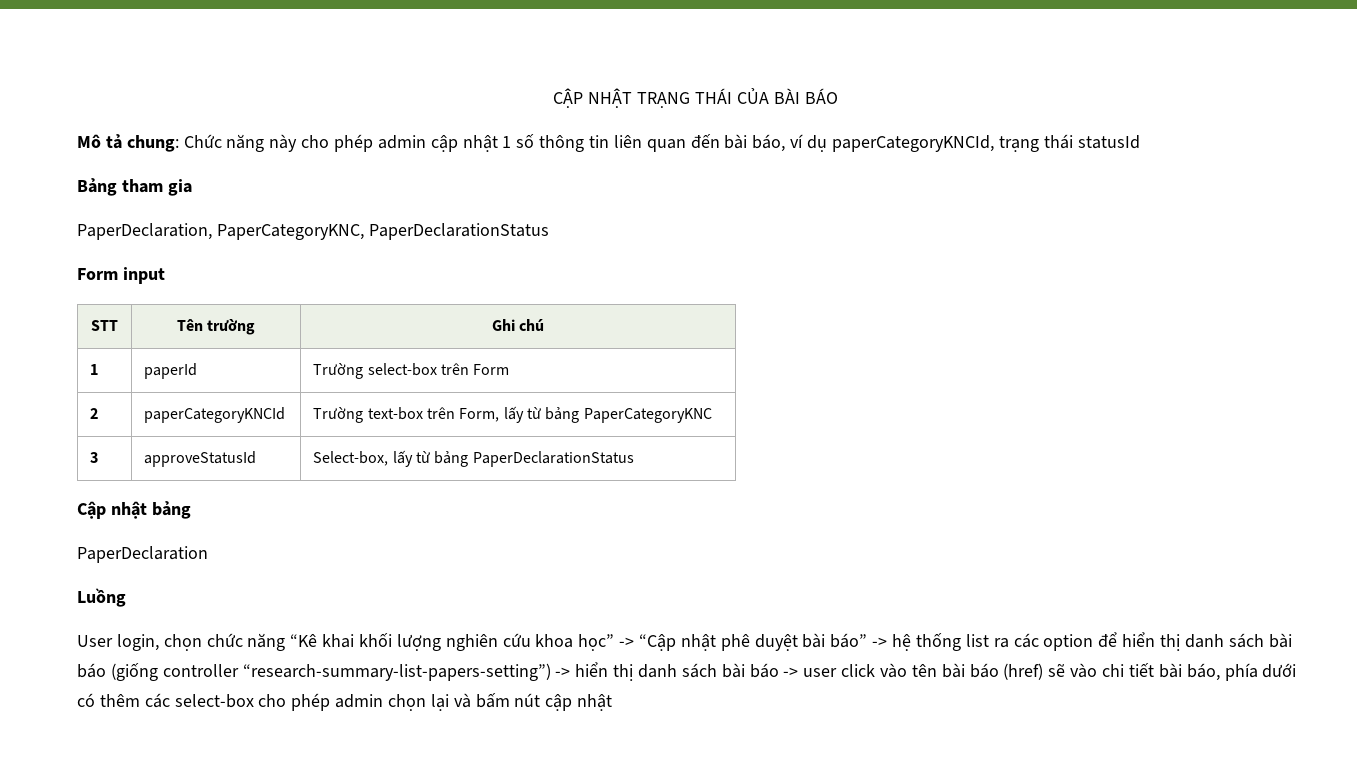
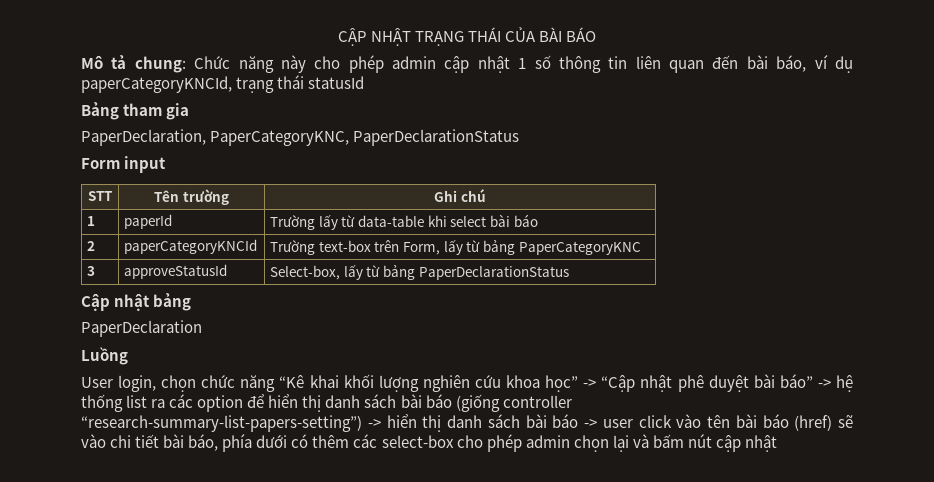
[367,363,510,376] select-box trên Form -> [318,214,538,230] lấy từ data-table khi select bài báo

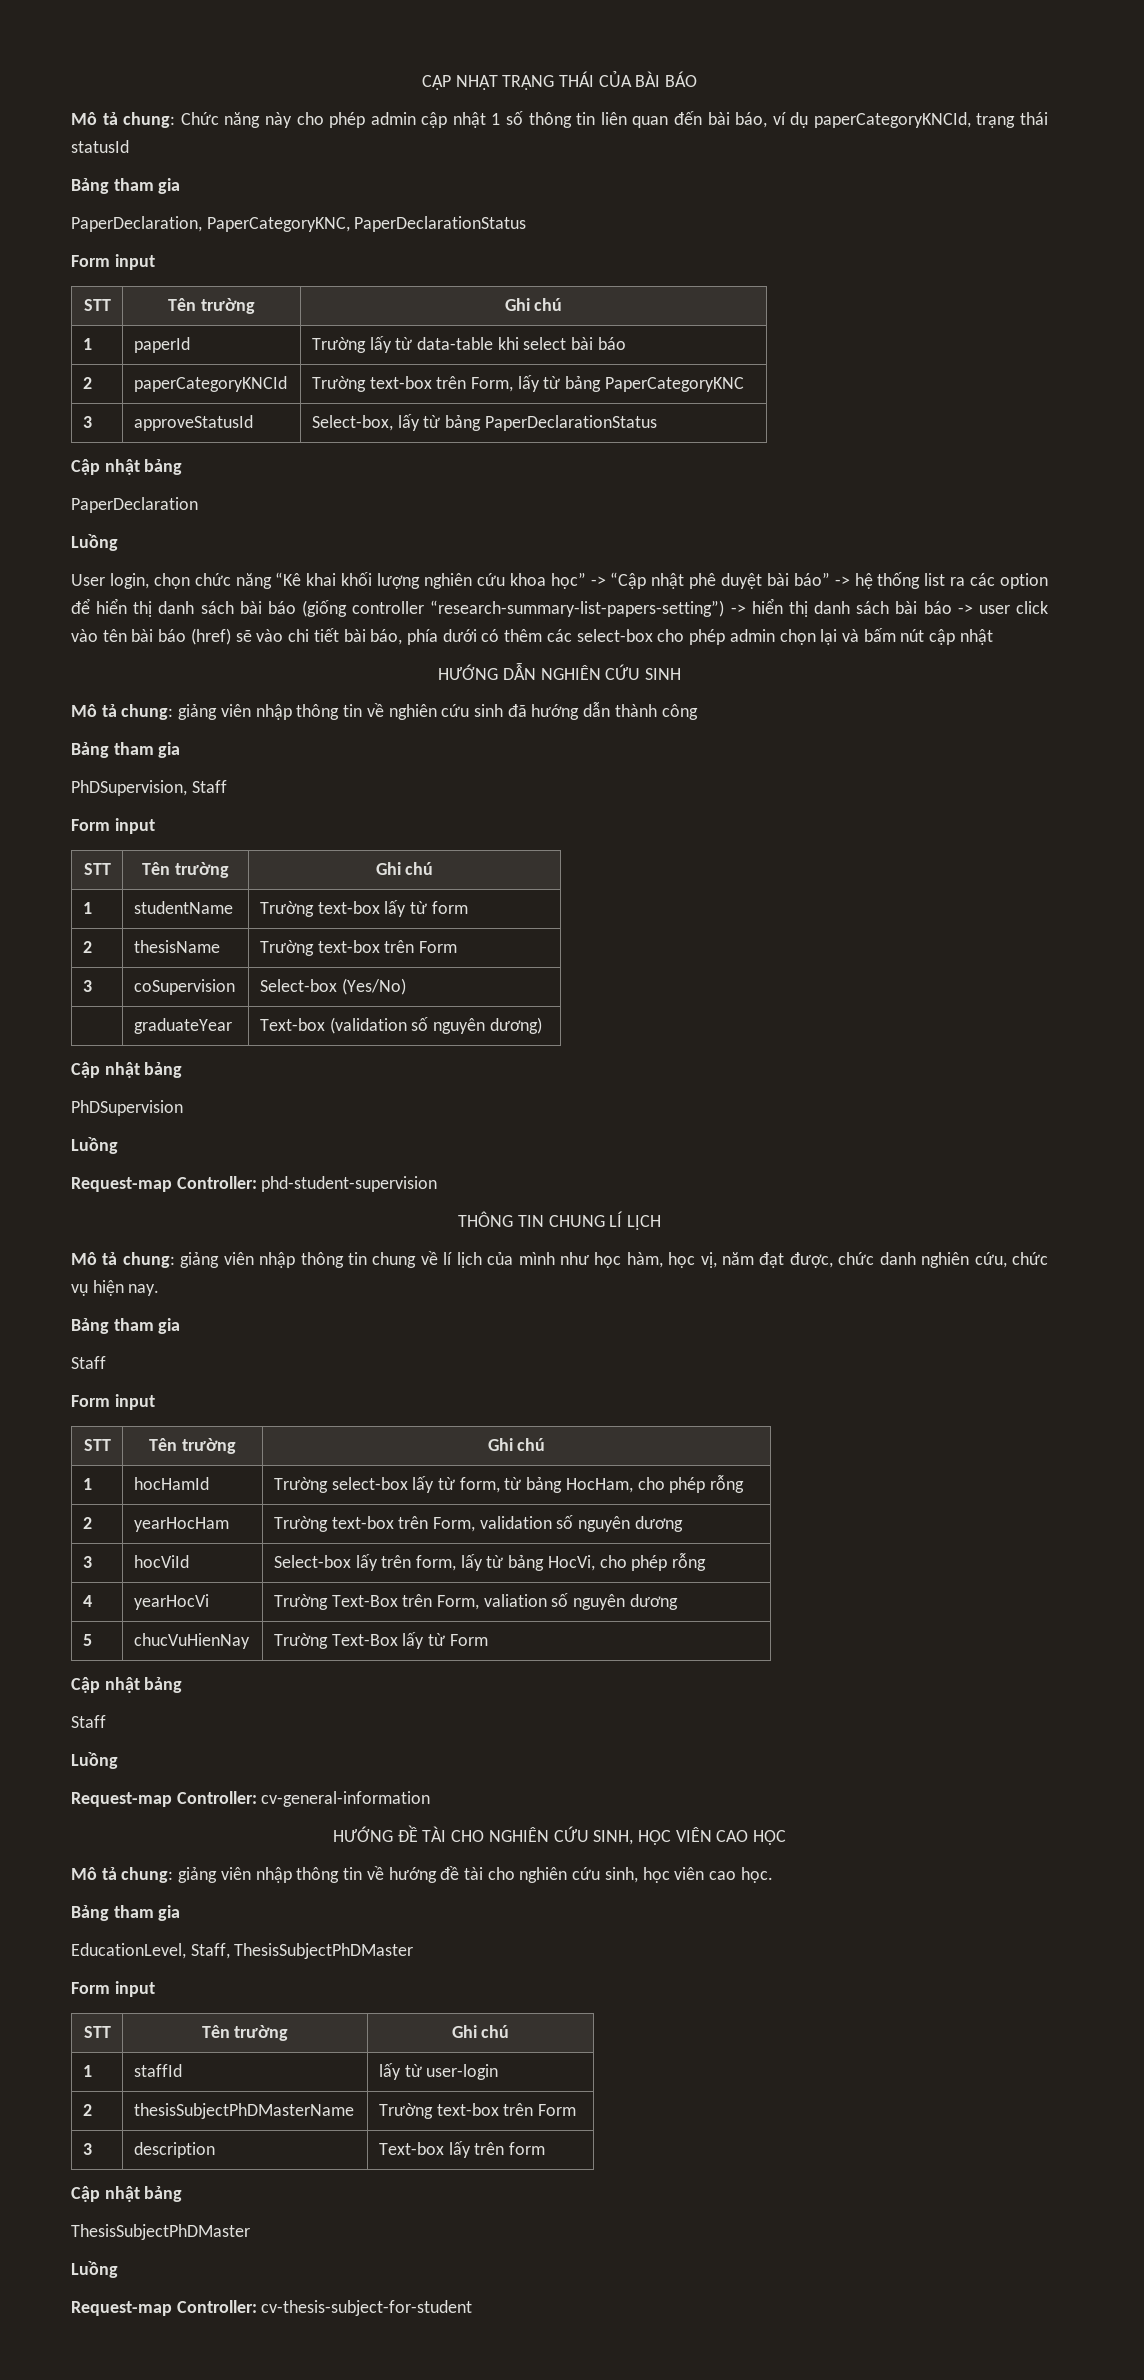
(777, 443) none -> [438,662,681,680] [71,702,698,720] [71,742,181,758] [71,780,227,796] [71,818,155,834] [83,863,111,875] [142,862,229,878] [375,862,434,875] [82,902,92,914] [133,901,233,914] [259,900,468,917] [82,941,92,953] [133,940,220,953] [259,940,458,956] [82,980,92,992] [133,979,235,995] [259,978,406,995] [133,1018,232,1034] [259,1017,542,1034] [71,1062,183,1078] [71,1100,183,1116] [71,1137,118,1154] [71,1176,438,1192] [458,1211,661,1230] [71,1251,1048,1268] [71,1280,160,1296] [71,1318,181,1334] [71,1356,106,1369] [71,1394,155,1410] [83,1439,111,1451] [149,1438,236,1454] [487,1438,546,1451] [82,1478,92,1490] [133,1477,209,1490] [273,1475,745,1493] [82,1517,92,1529] [133,1517,229,1532] [273,1515,683,1532] [82,1556,92,1568] [133,1555,189,1568] [273,1553,707,1571] [82,1595,92,1607] [133,1594,209,1610] [273,1593,678,1610] [82,1634,92,1646] [133,1633,250,1649] [273,1632,488,1649] [71,1677,183,1693] [71,1715,106,1728] [71,1752,118,1769] [71,1791,431,1807] [332,1825,787,1845] [71,1866,773,1883] [71,1905,181,1921] [71,1943,414,1959] [71,1981,155,1997] [83,2026,111,2038] [201,2025,289,2041] [451,2025,510,2038] [82,2065,92,2077] [133,2064,182,2077] [378,2063,499,2080] [82,2104,92,2116] [133,2103,354,2119] [378,2103,577,2119] [82,2143,92,2155] [133,2142,215,2158] [378,2141,546,2158] [71,2186,183,2202] [71,2224,250,2240] [71,2261,118,2278] [71,2300,473,2316] // HƯỚNG DẪN NGHIÊN CỨU SINH // Mô tả chung: giảng viên nhập thông tin về nghiên cứu sinh đã hướng dẫn thành công // Bảng tham gia // PhDSupervision, Staff // Form input // STT | Tên trường | Ghi chú // 1 | studentName | Trường text-box lấy từ form // 2 | thesisName | Trường text-box trên Form // 3 | coSupervision | Select-box (Yes/No) // | graduateYear | Text-box (validation số nguyên dương) // Cập nhật bảng // PhDSupervision // Luồng // Request-map Controller: phd-student-supervision // THÔNG TIN CHUNG LÍ LỊCH // Mô tả chung: giảng viên nhập thông tin chung về lí lịch của mình như học hàm, học vị, năm đạt được, chức danh nghiên cứu, chức vụ hiện nay. // Bảng tham gia // Staff // Form input // STT | Tên trường | Ghi chú // 1 | hocHamId | Trường select-box lấy từ form, từ bảng HocHam, cho phép rỗng // 2 | yearHocHam | Trường text-box trên Form, validation số nguyên dương // 3 | hocViId | Select-box lấy trên form, lấy từ bảng HocVi, cho phép rỗng // 4 | yearHocVi | Trường Text-Box trên Form, valiation số nguyên dương // 5 | chucVuHienNay | Trường Text-Box lấy từ Form // Cập nhật bảng // Staff // Luồng // Request-map Controller: cv-general-information // HƯỚNG ĐỀ TÀI CHO NGHIÊN CỨU SINH, HỌC VIÊN CAO HỌC // Mô tả chung: giảng viên nhập thông tin về hướng đề tài cho nghiên cứu sinh, học viên cao học. // Bảng tham gia // EducationLevel, Staff, ThesisSubjectPhDMaster // Form input // STT | Tên trường | Ghi chú // 1 | staffId | lấy từ user-login // 2 | thesisSubjectPhDMasterName | Trường text-box trên Form // 3 | description | Text-box lấy trên form // Cập nhật bảng // ThesisSubjectPhDMaster // Luồng // Request-map Controller: cv-thesis-subject-for-student

